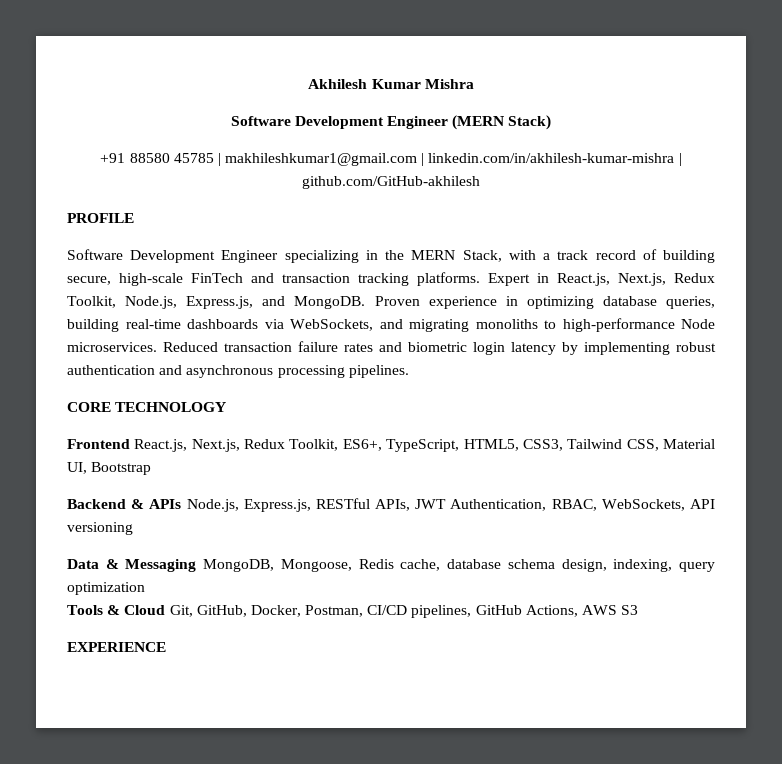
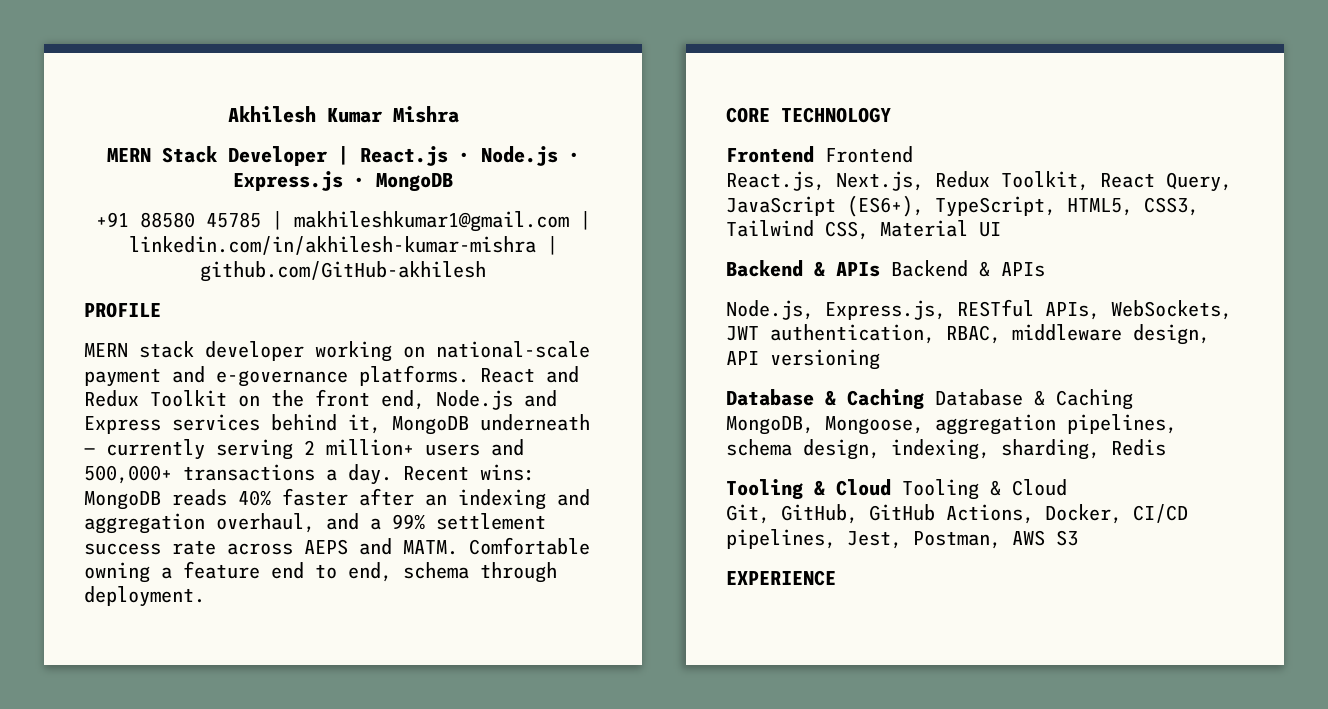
[230,115,552,130] Software Development Engineer (MERN Stack) -> [106,146,580,166] [233,171,453,192] MERN Stack Developer | React.js · Node.js · Express.js · MongoDB
[67,249,716,263] [67,272,715,286] [67,296,716,309] [67,318,715,332] [67,341,716,355] [67,365,409,378] Software Development Engineer specializing in the MERN Stack, with a track record of building secure, high-scale FinTech and transaction tracking platforms. Expert in React.js, Next.js, Redux Toolkit, Node.js, Express.js, and MongoDB. Proven experience in optimizing database queries, building real-time dashboards via WebSockets, and migrating monoliths to high-performance Node microservices. Reduced transaction failure rates and biometric login latency by implementing robust authentication and asynchronous processing pipelines. -> [84,341,590,362] [84,365,579,387] [84,389,557,410] [84,414,590,435] [84,439,524,460] [84,464,535,485] [84,488,590,510] [84,513,546,534] [84,537,590,555] [84,561,557,583] [84,586,205,607] MERN stack developer working on national-scale payment and e-governance platforms. React and Redux Toolkit on the front end, Node.js and Express services behind it, MongoDB underneath — currently serving 2 million+ users and 500,000+ transactions a day. Recent wins: MongoDB reads 40% faster after an indexing and aggregation overhaul, and a 99% settlement success rate across AEPS and MATM. Comfortable owning a feature end to end, schema through deployment.
[134,439,382,452] React.js, Next.js, Redux Toolkit, ES6+, -> [825,146,913,163] [726,171,1232,192] [726,195,924,217] Frontend // React.js, Next.js, Redux Toolkit, React Query, JavaScript (ES6+),
[67,462,152,475] [67,499,182,509] UI, Bootstrap // Backend & APIs -> [979,222,1001,237] [726,260,1045,277] UI // Backend & APIs Backend & APIs //
[415,499,715,511] [67,522,133,535] [67,559,716,572] [67,582,145,595] [67,605,578,618] JWT Authentication, RBAC, WebSockets, API versioning // Data & Messaging MongoDB, Mongoose, Redis cache, database schema design, indexing, query optimization // Tools & Cloud Git, GitHub, Docker, Postman, CI/CD pipelines, GitHub Actions, -> [1111,300,1232,320] [726,324,1210,345] [726,349,880,370] [726,389,1133,410] [726,414,1177,435] [726,439,1166,460] [726,479,1067,500] [726,504,1188,524] [726,529,1001,549] WebSockets, JWT authentication, RBAC, middleware design, API versioning // Database & Caching Database & Caching // MongoDB, Mongoose, aggregation pipelines, schema design, indexing, sharding, Redis // Tooling & Cloud Tooling & Cloud // Git, GitHub, GitHub Actions, Docker, CI/CD pipelines, Jest, Postman,

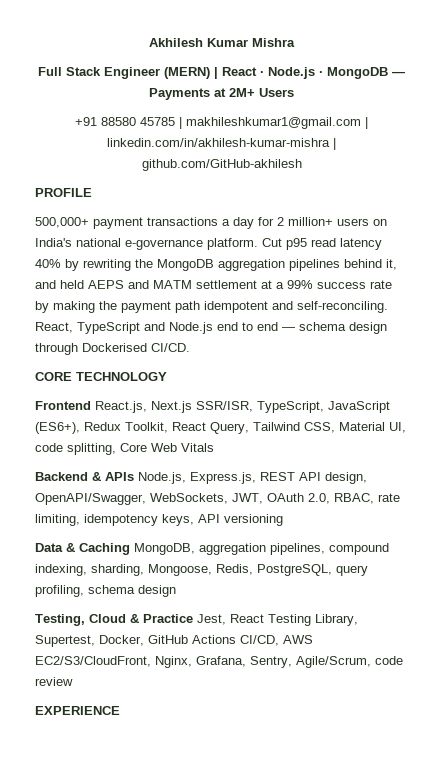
[106,146,448,166] MERN Stack Developer | React.js -> [38,67,257,79] Full Stack Engineer (MERN) | React
[233,171,453,192] Express.js · MongoDB -> [327,67,405,79] [149,88,294,100] MongoDB — Payments at 2M+ Users
[84,341,590,362] [84,365,579,387] [84,389,557,410] [84,414,590,435] [84,439,524,460] [84,464,535,485] [84,488,590,510] [84,513,359,534] MERN stack developer working on national-scale payment and e-governance platforms. React and Redux Toolkit on the front end, Node.js and Express services behind it, MongoDB underneath — currently serving 2 million+ users and 500,000+ transactions a day. Recent wins: MongoDB reads 40% faster after an indexing and aggregation overhaul, and -> [35,217,387,229] [35,238,382,250] [35,259,397,271] [35,280,272,289] 500,000+ payment transactions a day for 2 million+ users on India's national e-governance platform. Cut p95 read latency 40% by rewriting the MongoDB aggregation pipelines behind it, and held AEPS and MATM settlement at
[436,513,546,530] settlement -> (313, 284) none
[227,537,590,555] [84,561,557,583] [84,586,205,607] [726,107,891,123] [726,146,913,163] [726,171,1232,192] [726,195,1199,217] [726,220,1001,240] [726,260,1045,277] [726,299,1232,320] [726,324,1210,345] across AEPS and MATM. Comfortable owning a feature end to end, schema through deployment. // CORE TECHNOLOGY // Frontend Frontend // React.js, Next.js, Redux Toolkit, React Query, JavaScript (ES6+), TypeScript, HTML5, CSS3, Tailwind CSS, Material UI // Backend & APIs Backend & APIs // Node.js, Express.js, RESTful APIs, WebSockets, JWT authentication, RBAC, middleware design, -> [35,301,388,313] [35,322,387,334] [35,343,190,355] [35,372,167,381] [35,401,390,413] [35,422,406,434] [35,443,214,455] [35,472,367,484] [35,493,400,505] [35,514,194,526] by making the payment path idempotent and self-reconciling. React, TypeScript and Node.js end to end — schema design through Dockerised CI/CD. // CORE TECHNOLOGY // Frontend React.js, Next.js SSR/ISR, TypeScript, JavaScript (ES6+), Redux Toolkit, React Query, Tailwind CSS, Material UI, code splitting, Core Web Vitals // Backend & APIs Node.js, Express.js, REST API design, OpenAPI/Swagger, WebSockets, JWT, OAuth 2.0, RBAC, rate limiting, idempotency keys,
[726,389,1133,410] [726,414,1177,435] [726,439,1166,460] [726,479,1067,500] [726,504,1188,524] [726,529,1078,549] Database & Caching Database & Caching // MongoDB, Mongoose, aggregation pipelines, schema design, indexing, sharding, Redis // Tooling & Cloud Tooling & Cloud // Git, GitHub, GitHub Actions, Docker, CI/CD pipelines, Jest, Postman, AWS S3 -> [35,543,389,555] [35,564,368,576] [35,585,176,597] [35,614,358,626] [35,635,313,647] [35,656,403,668] [35,677,73,686] Data & Caching MongoDB, aggregation pipelines, compound indexing, sharding, Mongoose, Redis, PostgreSQL, query profiling, schema design // Testing, Cloud & Practice Jest, React Testing Library, Supertest, Docker, GitHub Actions CI/CD, AWS EC2/S3/CloudFront, Nginx, Grafana, Sentry, Agile/Scrum, code review

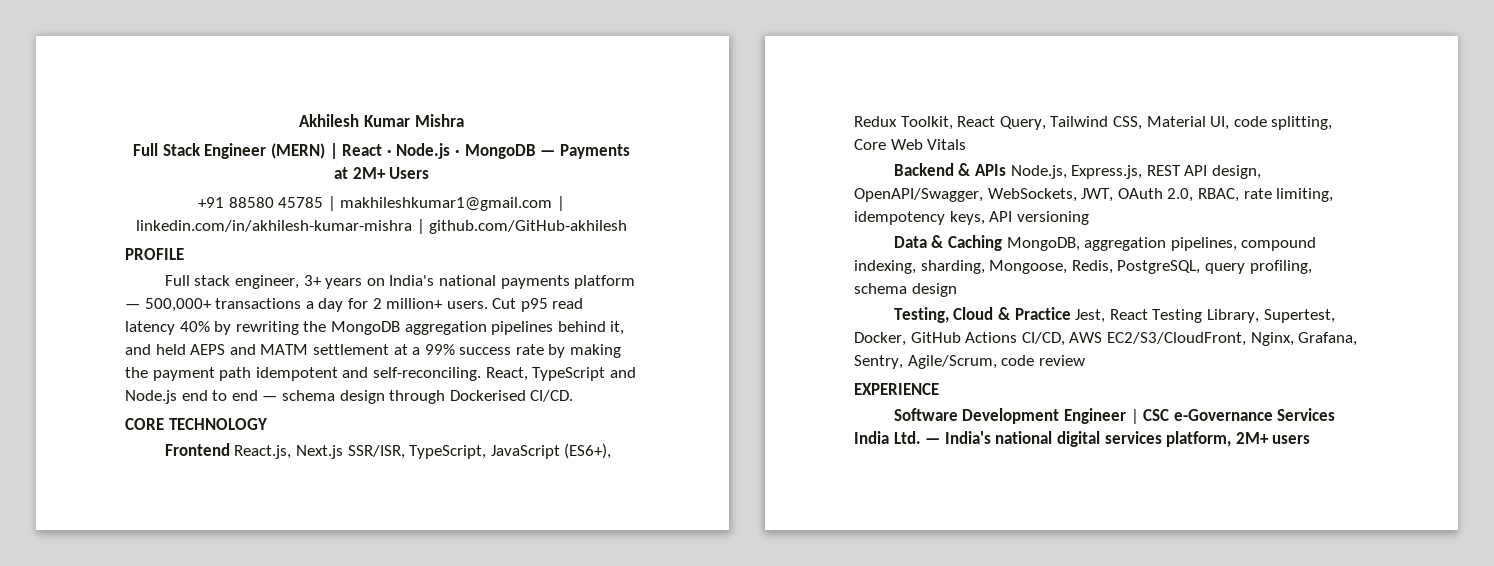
[35,217,143,229] 500,000+ payment -> [164,275,636,289] [125,298,212,312] Full stack engineer, 3+ years on India's national payments platform — 500,000+
[337,218,387,226] [35,238,258,250] users on India's national e-governance platform. -> [446,301,488,309] users.
(120, 710) none -> [893,408,1336,424] [854,431,1311,447] // Software Development Engineer | CSC e-Governance Services India Ltd. — India's national digital services platform, 2M+ users

